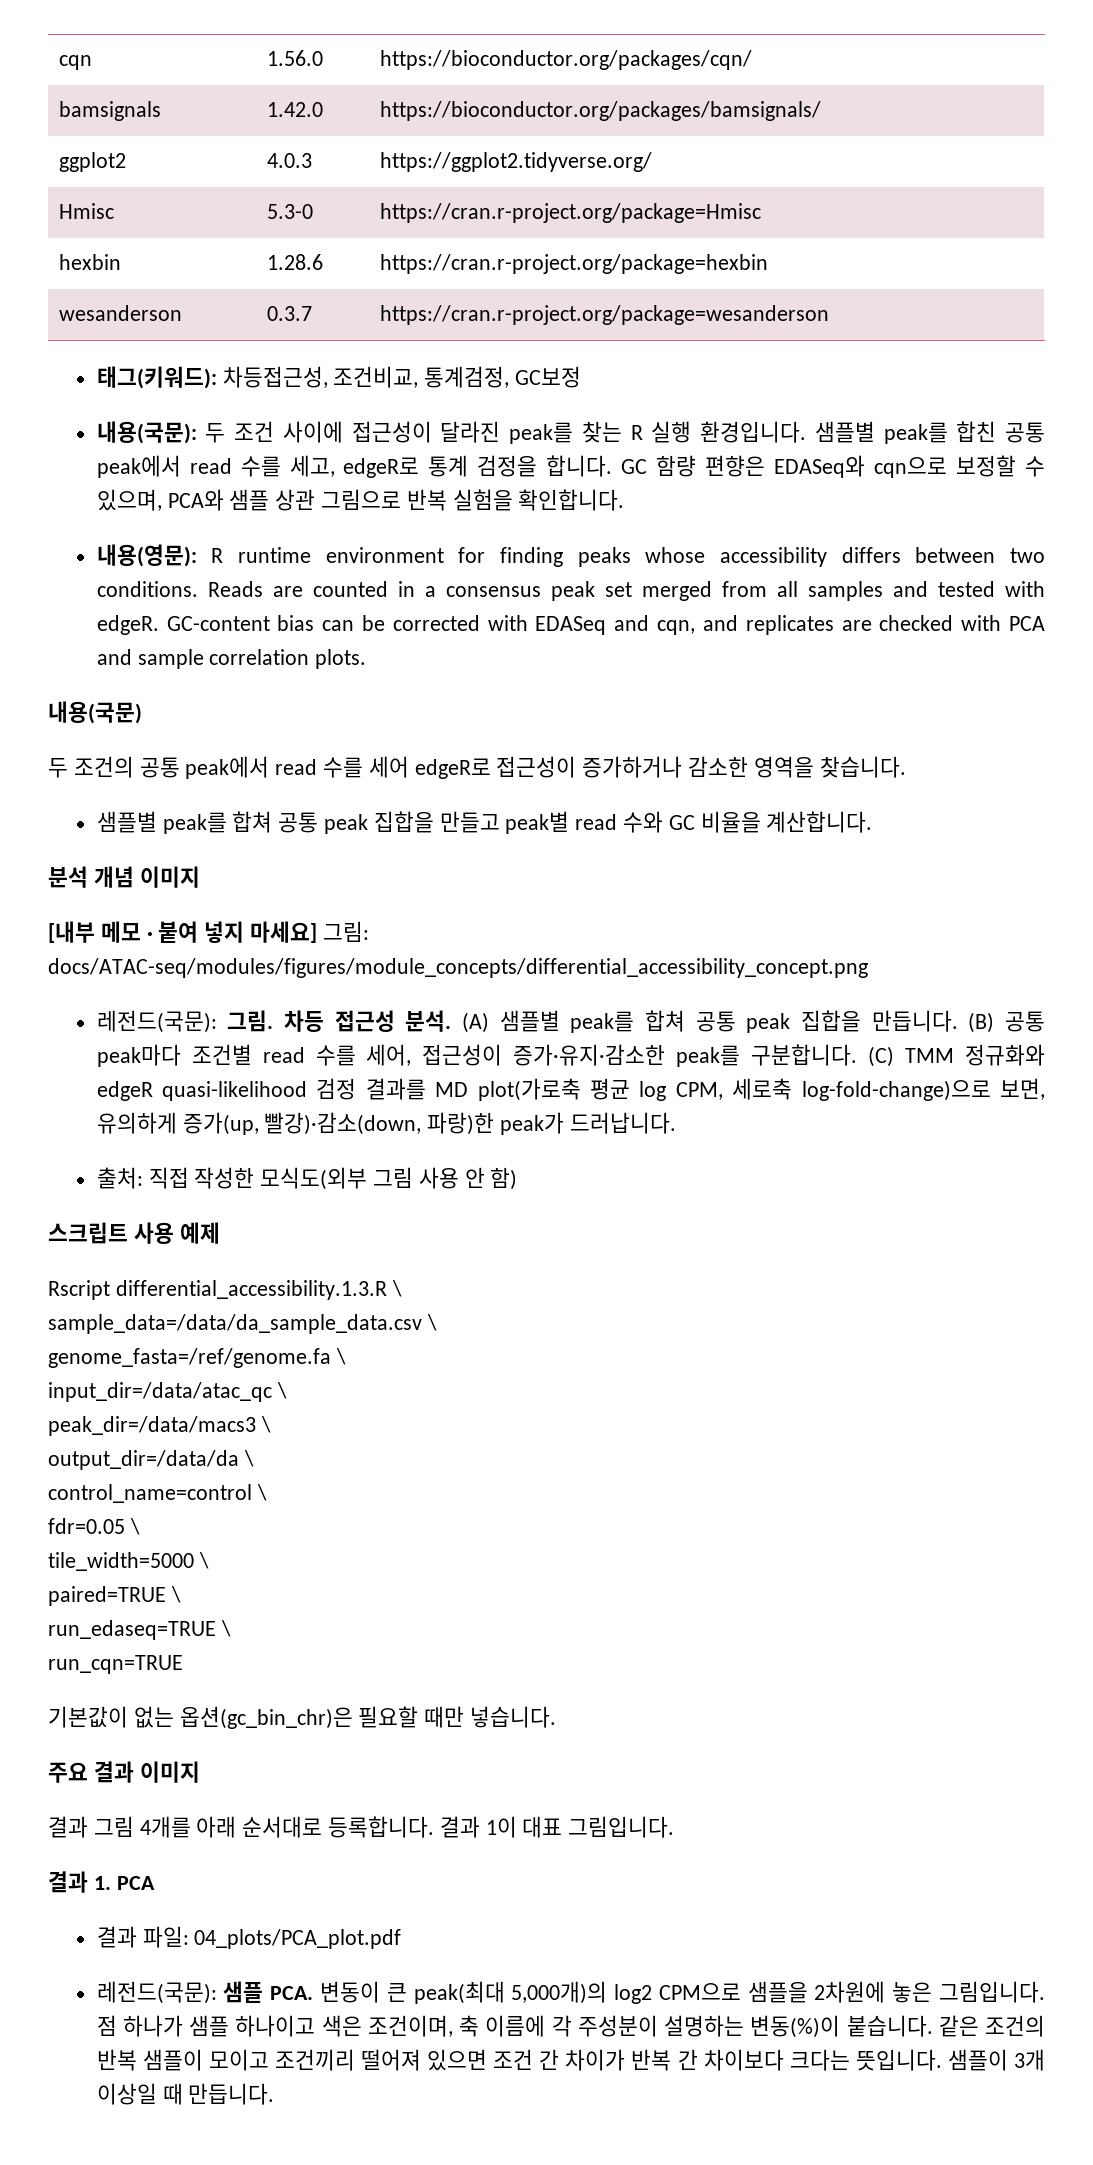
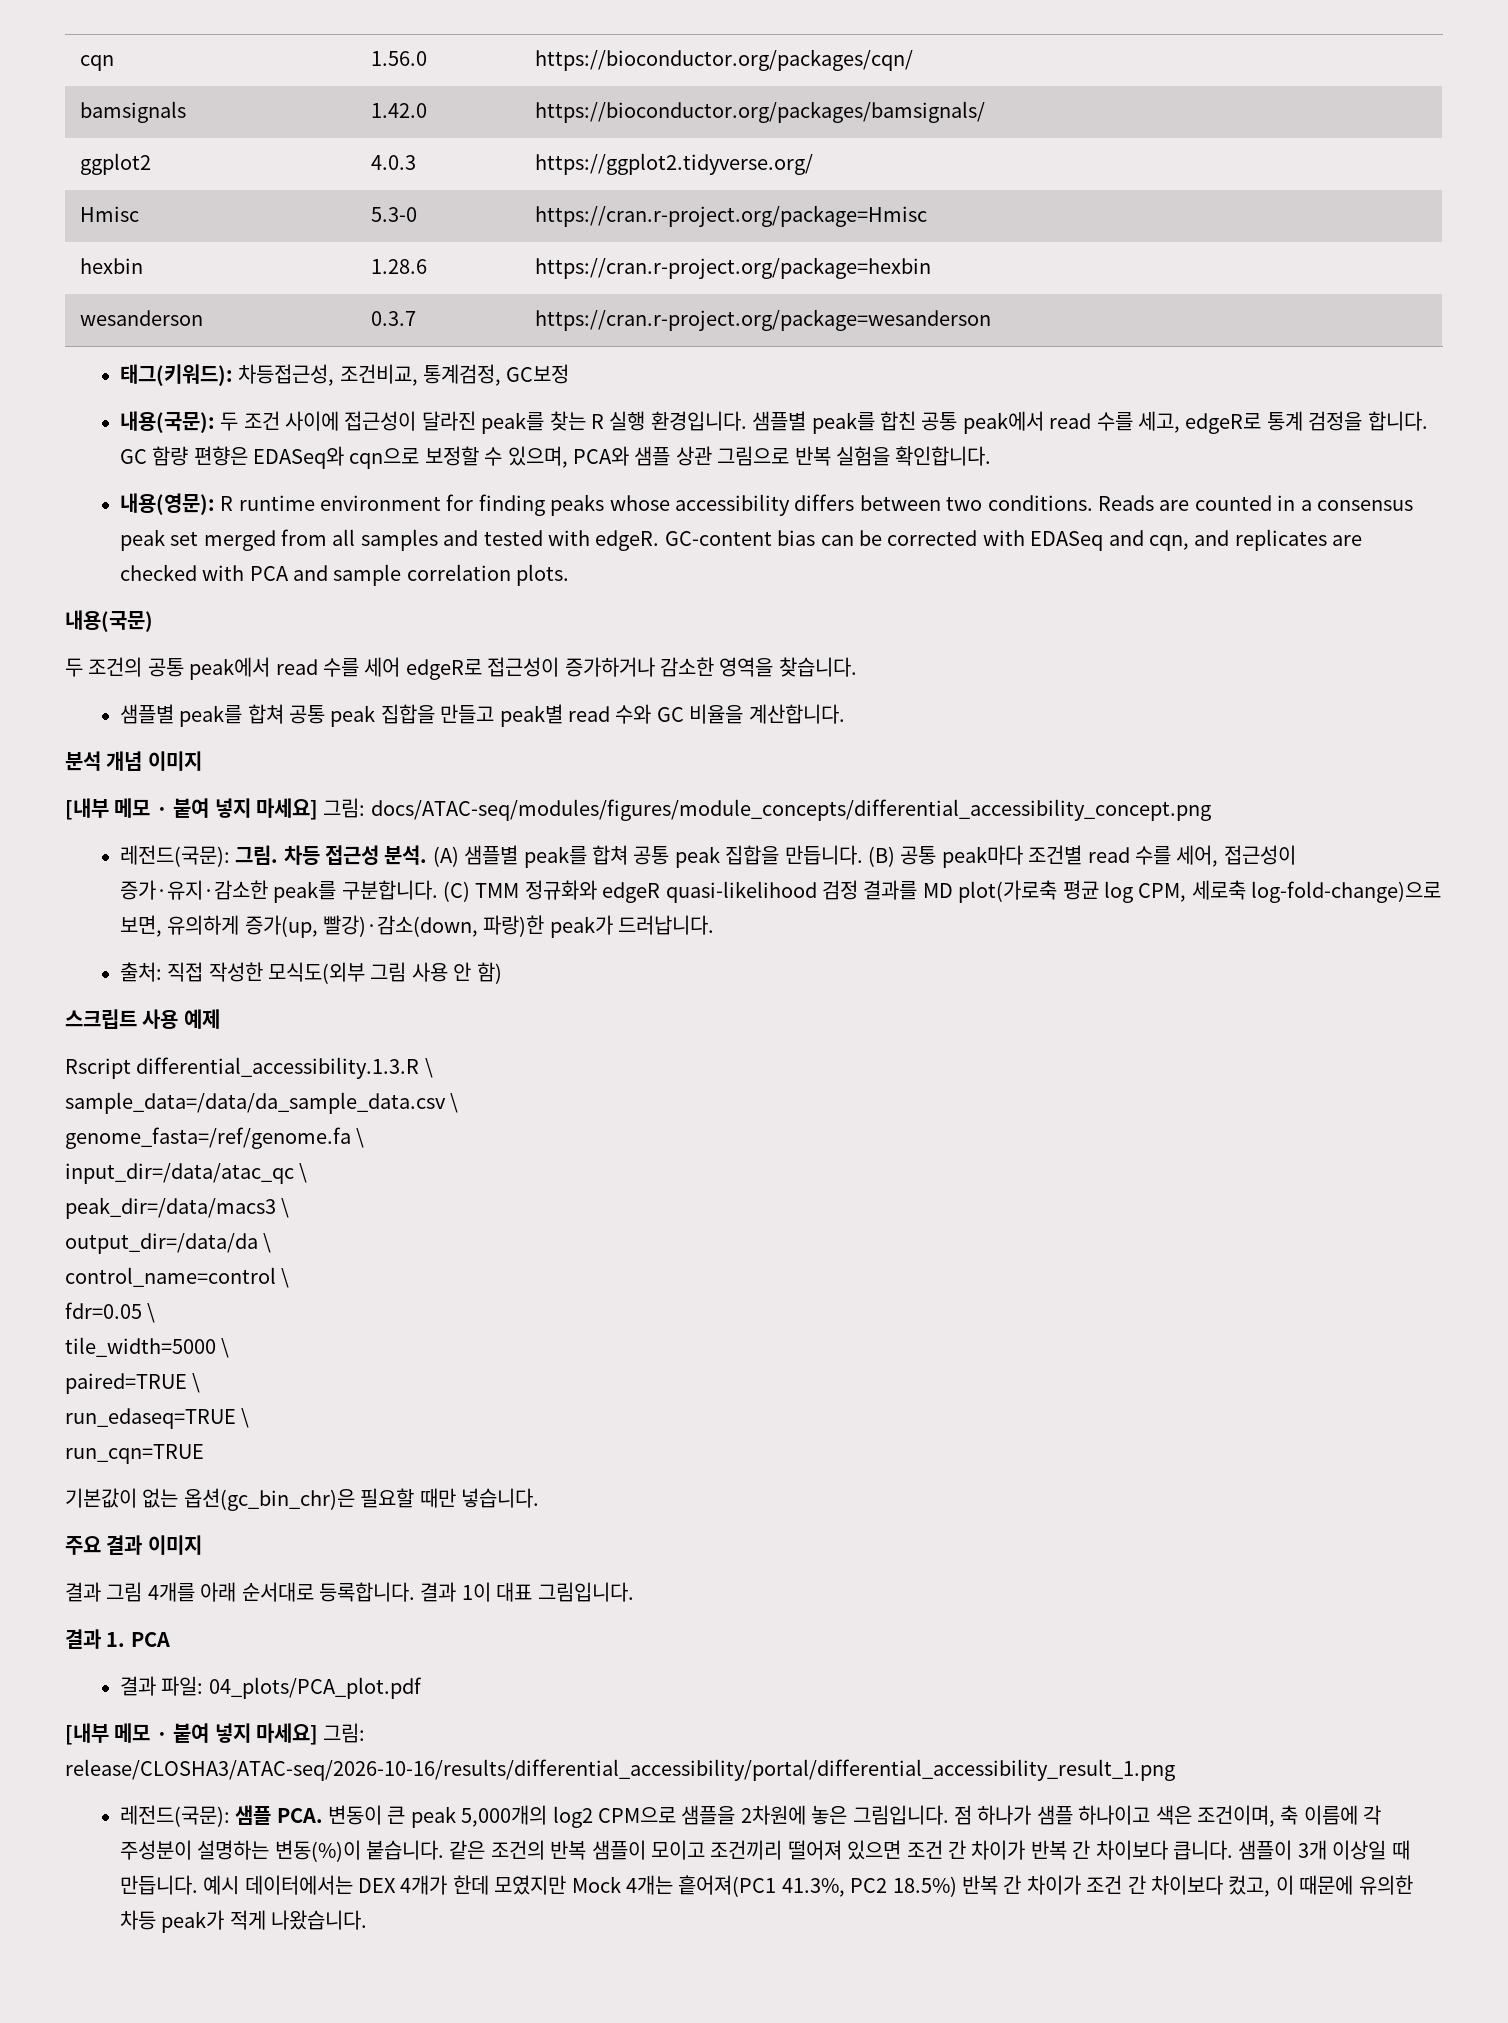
(402, 1939) none -> [65,1723,366,1745] [65,1759,1175,1781] // [내부 메모 · 붙여 넣지 마세요] 그림: release/CLOSHA3/ATAC-seq/2026-10-16/results/differential_accessibility/portal/differential_accessibility_result_1.png
[413,1981,608,2004] peak(최대 5,000개)의 -> [410,1805,548,1828] peak 5,000개의
[789,2049,942,2071] 크다는 뜻입니다. -> [1173,1840,1234,1860] 큽니다.
(275, 2094) none -> [203,1875,1413,1897] [119,1910,368,1933] 예시 데이터에서는 DEX 4개가 한데 모였지만 Mock 4개는 흩어져(PC1 41.3%, PC2 18.5%) 반복 간 차이가 조건 간 차이보다 컸고, 이 때문에 유의한 차등 peak가 적게 나왔습니다.

